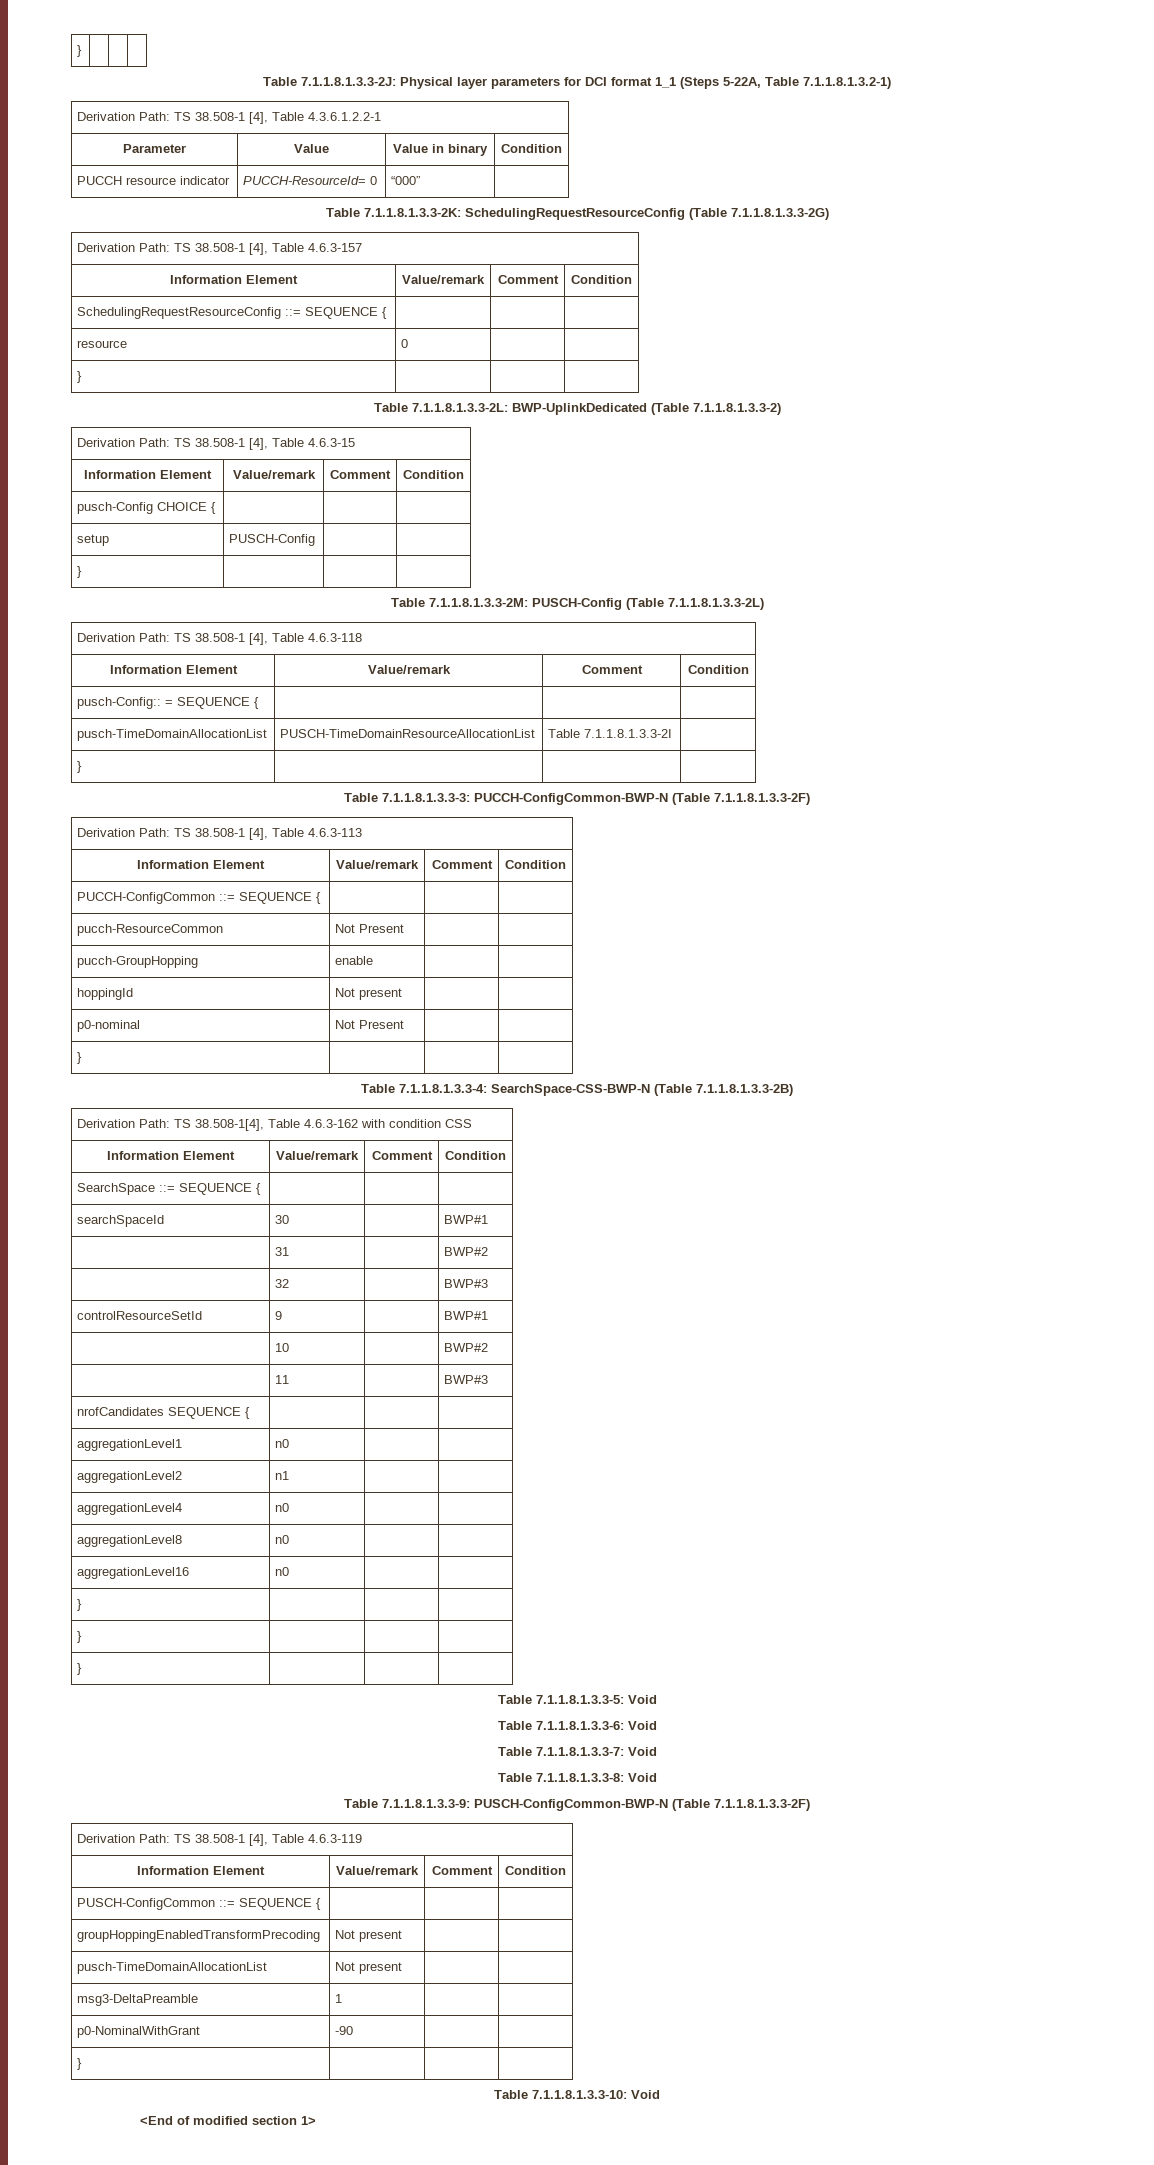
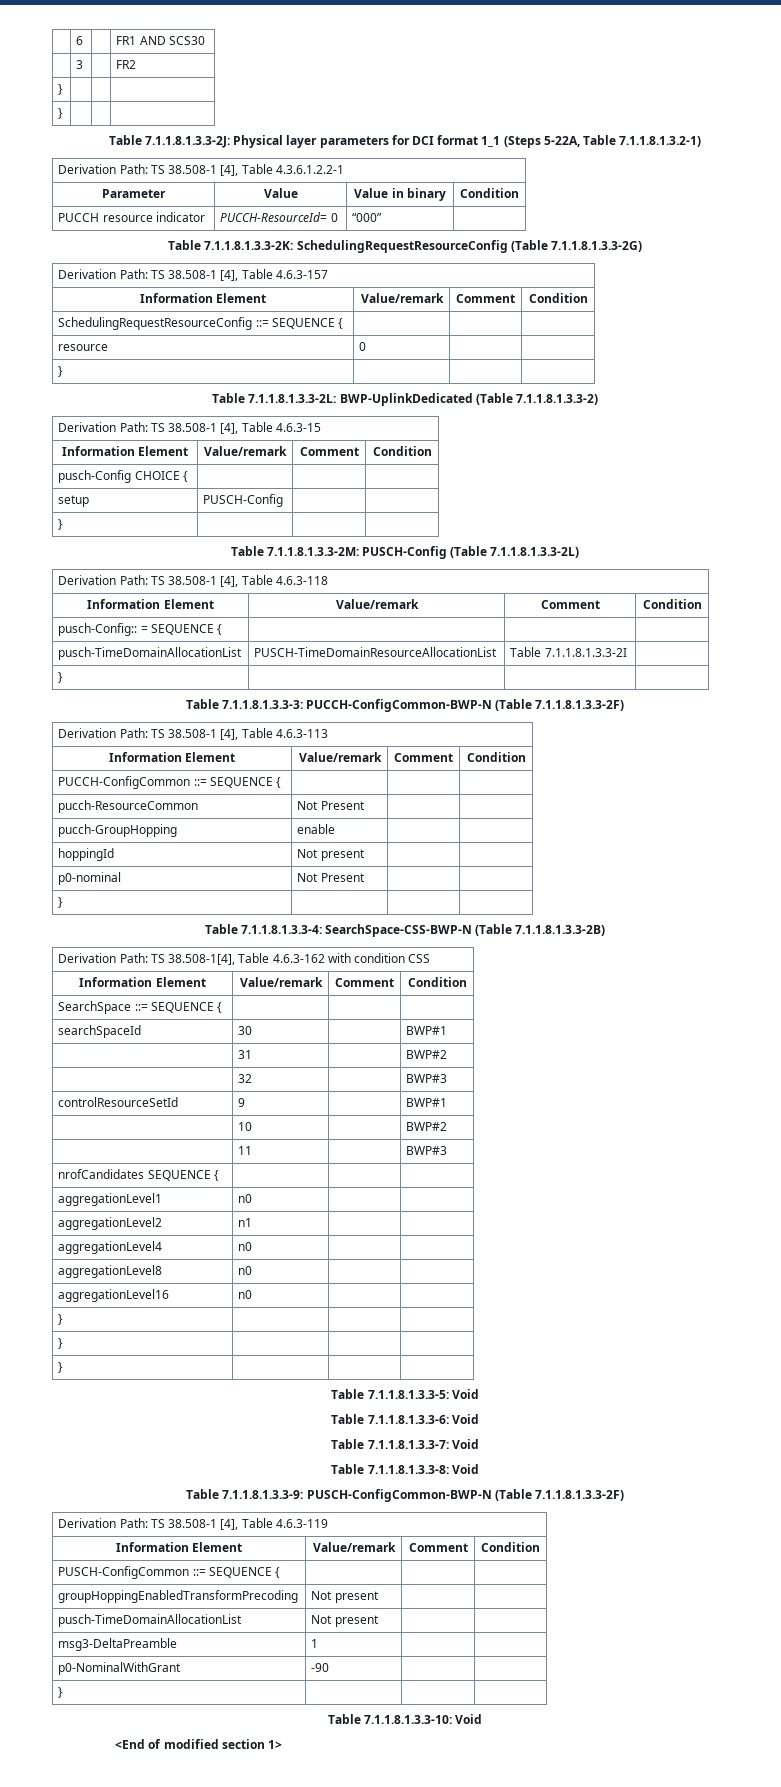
(77, 51) none -> [76,36,84,45] [116,36,205,45] [76,60,84,69] [116,60,137,69] [58,84,64,95] | 6 | | FR1 AND SCS30 // | 3 | | FR2 // } | | | //

